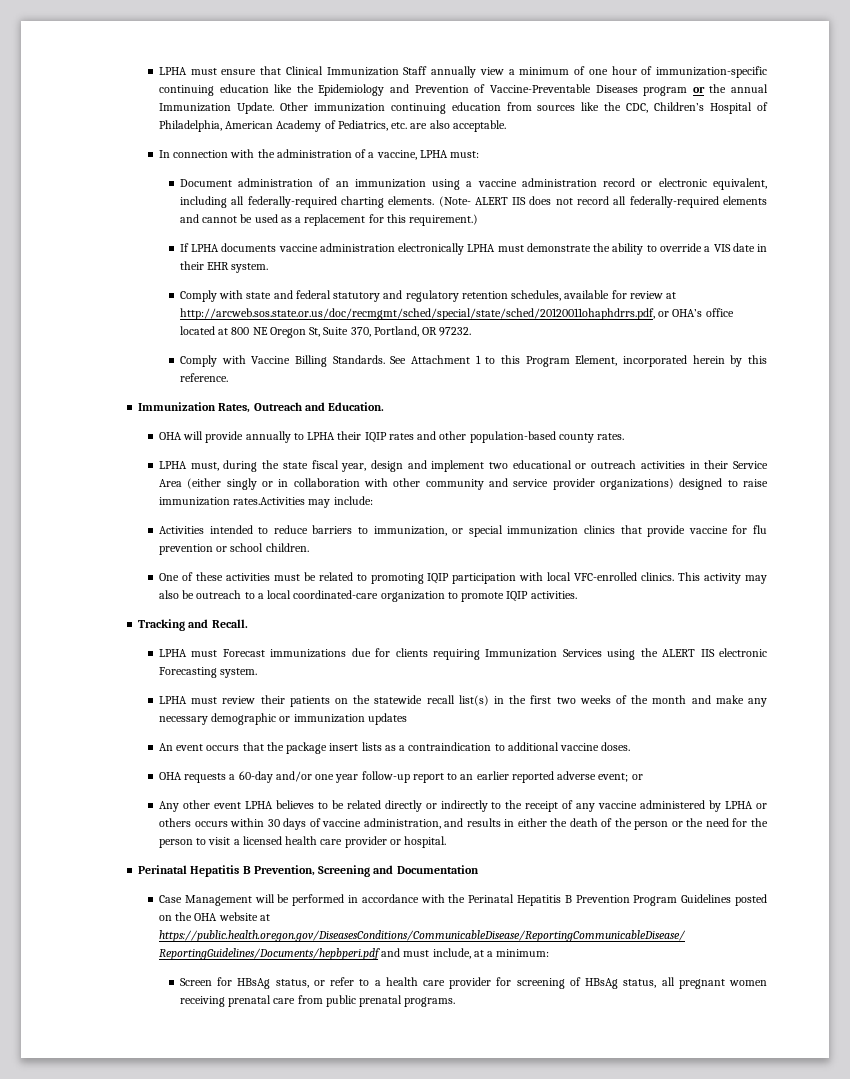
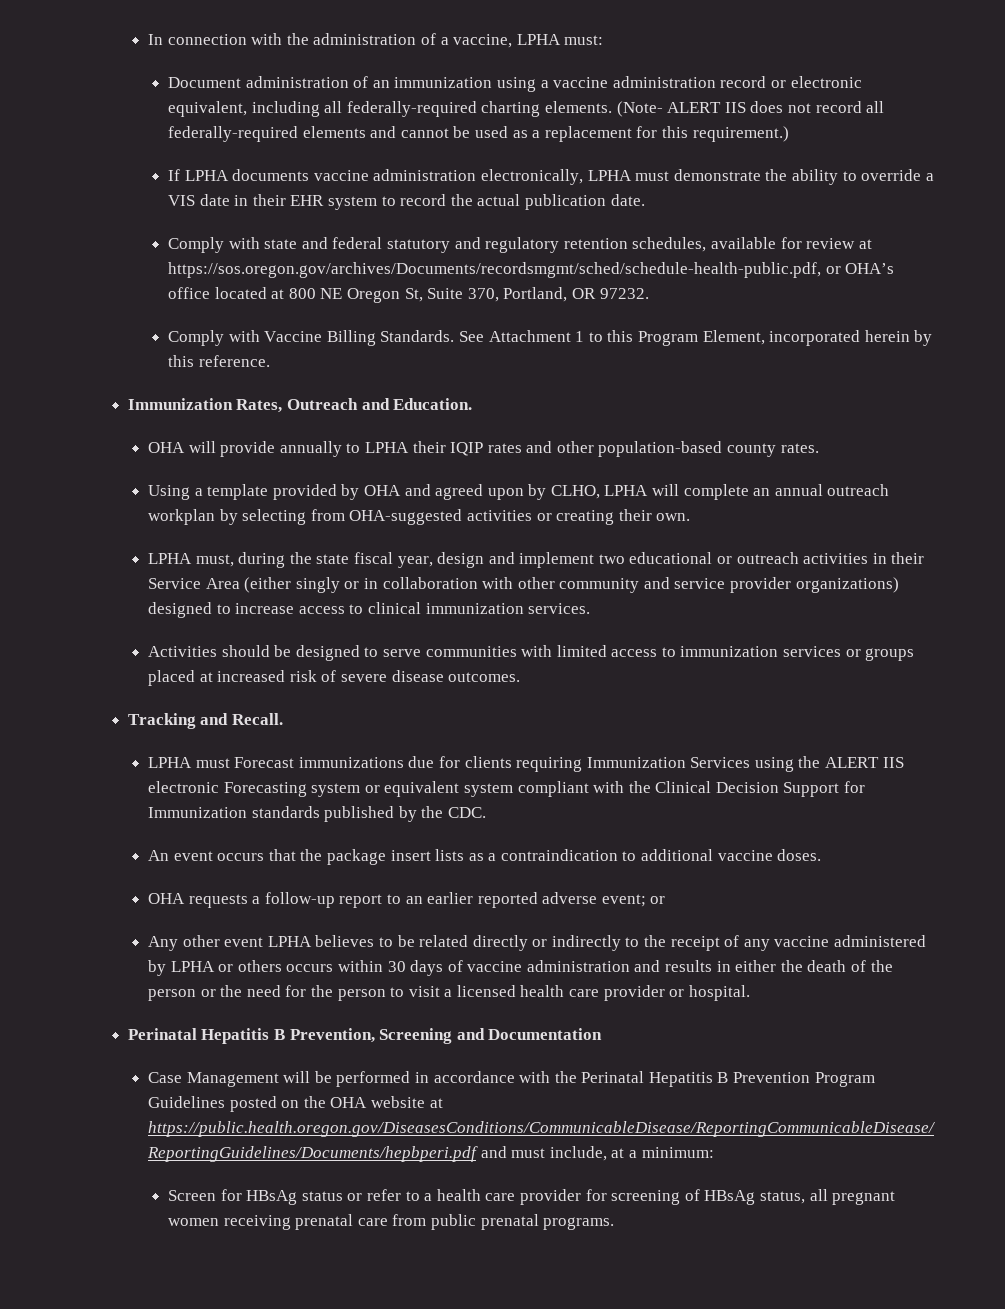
[159,66,768,78] [159,84,769,96] [159,102,768,114] [159,120,506,132] LPHA must ensure that Clinical Immunization Staff annually view a minimum of one hour of immunization-specific continuing education like the Epidemiology and Prevention of Vaccine-Preventable Diseases program or the annual Immunization Update. Other immunization continuing education from sources like the CDC, Children’s Hospital of Philadelphia, American Academy of Pediatrics, etc. are also acceptable. // -> (147, 39) none
[398,243,465,255] electronically -> [481,169,584,185] electronically,
[231,263,269,273] system. -> [328,194,645,210] system to record the actual publication date.
[179,308,655,320] http://arcweb.sos.state.or.us/doc/recmgmt/sched/special/state/sched/20120011ohaphdrrs.pdf, -> [168,262,822,278] https://sos.oregon.gov/archives/Documents/recordsmgmt/sched/schedule-health-public.pdf,
(625, 436) none -> [147,484,890,500] [147,509,691,525] // Using a template provided by OHA and agreed upon by CLHO, LPHA will complete an annual outreach workplan by selecting from OHA-suggested activities or creating their own.
[743,479,768,487] [159,496,373,508] [159,525,767,537] [159,543,309,555] [159,572,767,584] [159,590,577,602] raise immunization rates.Activities may include: // Activities intended to reduce barriers to immunization, or special immunization clinics that provide vaccine for flu prevention or school children. // One of these activities must be related to promoting IQIP participation with local VFC-enrolled clinics. This activity may also be outreach to a local coordinated-care organization to promote IQIP activities. -> [235,602,591,614] [147,645,915,661] [147,670,521,686] increase access to clinical immunization services. // Activities should be designed to serve communities with limited access to immunization services or groups placed at increased risk of severe disease outcomes.
[220,668,258,678] [159,695,768,707] [159,713,407,725] system. // LPHA must review their patients on the statewide recall list(s) in the first two weeks of the month and make any necessary demographic or immunization updates -> [311,781,866,797] [147,806,486,822] system or equivalent system compliant with the Clinical Decision Support for Immunization standards published by the CDC.
[238,771,359,783] 60-day and/or one year -> (261, 900) none
[363,818,441,829] administration, -> [526,960,630,972] administration
[275,979,309,988] status, -> [301,1191,343,1201] status

